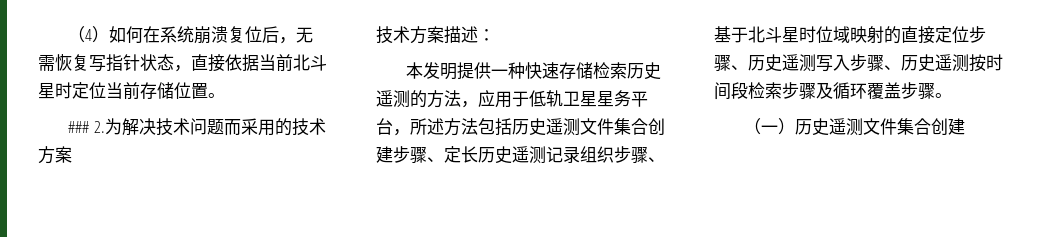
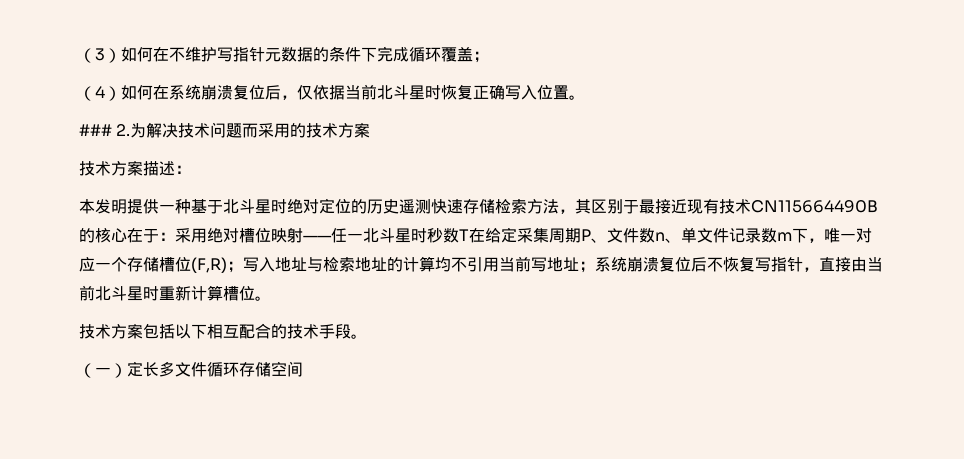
[67,26,85,43] （ -> [79,46,489,63] [79,86,95,101] （3）如何在不维护写指针元数据的条件下完成循环覆盖； // （
[295,27,313,43] [38,54,225,72] 无需恢复写指针状态，直接 -> [297,85,313,100] 仅
[72,82,174,100] 定位当前存储 -> [441,85,537,100] 恢复正确写入
[524,62,661,80] [376,90,648,108] [376,118,665,136] [376,146,665,164] [714,26,986,44] [714,54,1003,72] [714,82,952,100] [743,118,965,136] 快速存储检索历史遥测的方法，应用于低轨卫星星务平台，所述方法包括历史遥测文件集合创建步骤、定长历史遥测记录组织步骤、基于北斗星时位域映射的直接定位步骤、历史遥测写入步骤、历史遥测按时间段检索步骤及循环覆盖步骤。 // （一）历史遥测文件集合创建 -> [191,198,878,214] [79,227,872,243] [79,256,883,273] [79,285,271,301] [79,323,367,339] [79,361,303,378] 基于北斗星时绝对定位的历史遥测快速存储检索方法，其区别于最接近现有技术CN115664490B的核心在于：采用绝对槽位映射——任一北斗星时秒数T在给定采集周期P、文件数n、单文件记录数m下，唯一对应一个存储槽位(F,R)；写入地址与检索地址的计算均不引用当前写地址；系统崩溃复位后不恢复写指针，直接由当前北斗星时重新计算槽位。 // 技术方案包括以下相互配合的技术手段。 // （一）定长多文件循环存储空间

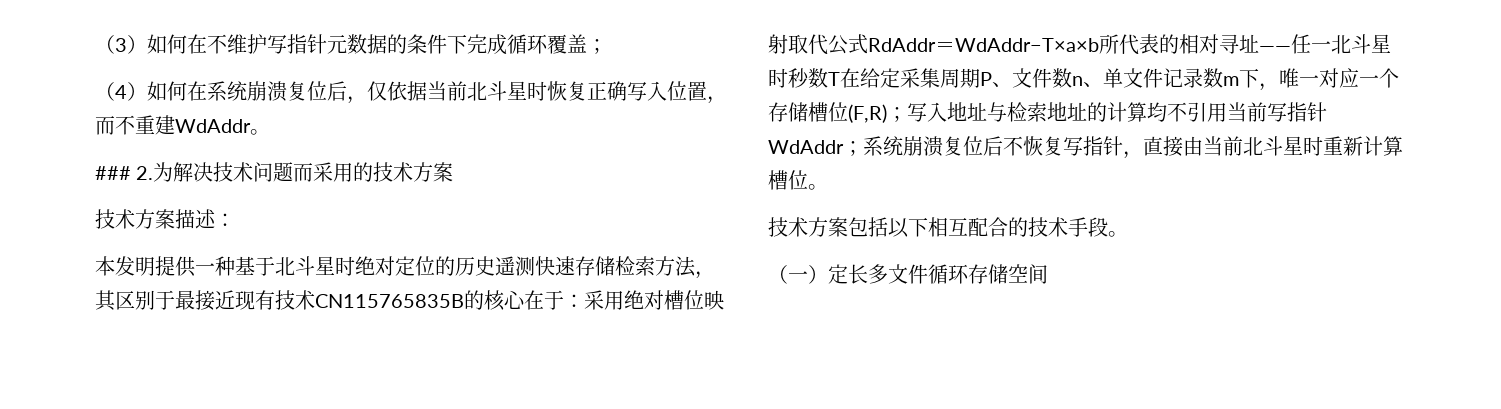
(569, 92) none -> [707,96,727,104] [95,115,251,135] ，而不重建WdAddr
[751,200,878,213] CN115664490B -> [315,294,464,308] CN115765835B
(303, 235) none -> [788,34,1259,55] 取代公式RdAddr＝WdAddr−T×a×b所代表的相对寻址
[547,257,579,272] 地址 -> [1287,102,1327,122] [768,140,844,154] 指针WdAddr

